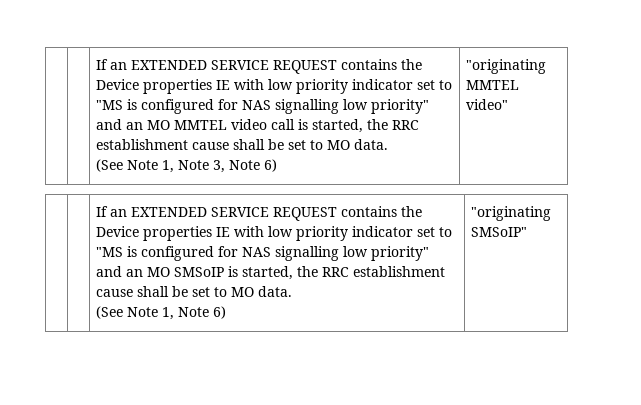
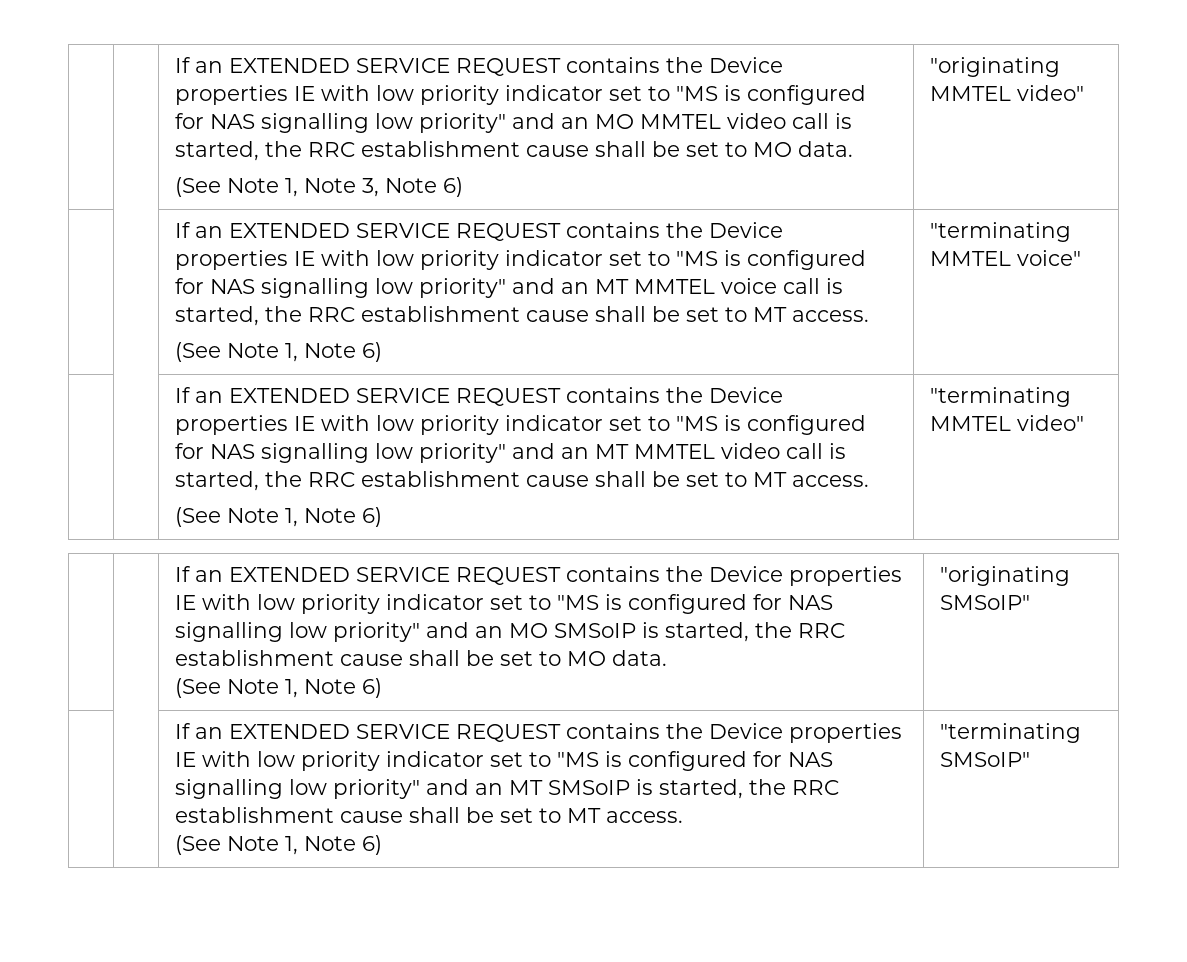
(509, 104) none -> [175,222,784,241] [175,250,867,270] [175,278,844,298] [175,306,870,326] [175,342,383,362] [930,222,1072,242] [930,250,1082,266] [175,387,784,406] [175,415,867,435] [175,443,847,463] [175,471,870,491] [175,507,383,527] [930,387,1072,407] [930,415,1085,431] // | | If an EXTENDED SERVICE REQUEST contains the Device properties IE with low priority indicator set to "MS is configured for NAS signalling low priority" and an MT MMTEL voice call is started, the RRC establishment cause shall be set to MT access. // (See Note 1, Note 6) | "terminating MMTEL voice" // | | If an EXTENDED SERVICE REQUEST contains the Device properties IE with low priority indicator set to "MS is configured for NAS signalling low priority" and an MT MMTEL video call is started, the RRC establishment cause shall be set to MT access. // (See Note 1, Note 6) | "terminating MMTEL video"
(528, 232) none -> [175,723,903,743] [175,751,834,771] [175,779,840,799] [175,807,684,823] [175,835,383,855] [940,723,1082,743] [940,752,1031,767] // | | If an EXTENDED SERVICE REQUEST contains the Device properties IE with low priority indicator set to "MS is configured for NAS signalling low priority" and an MT SMSoIP is started, the RRC establishment cause shall be set to MT access. // (See Note 1, Note 6) | "terminating SMSoIP"

